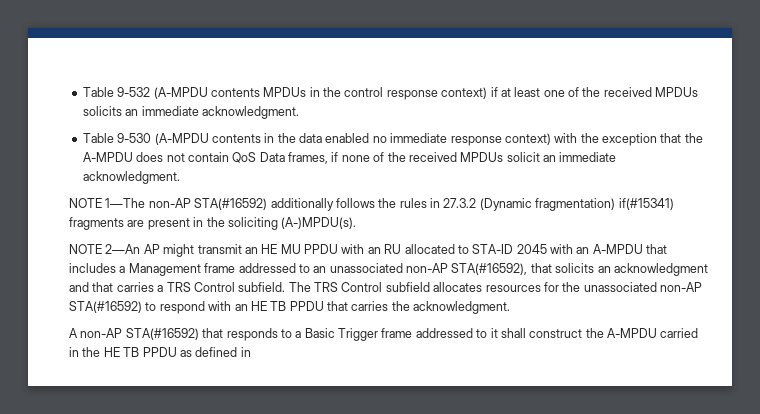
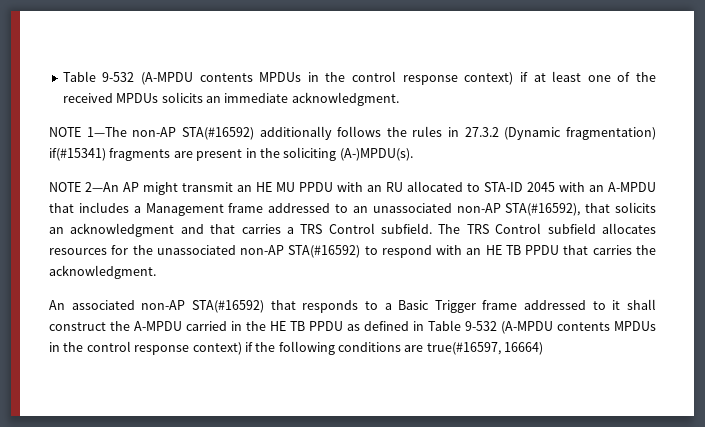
[82,133,703,146] [82,152,617,164] [82,171,180,184] // Table 9-530 (A-MPDU contents in the data enabled no immediate response context) with the exception that the A-MPDU does not contain QoS Data frames, if none of the received MPDUs solicit an immediate acknowledgment. -> (399, 99) none
[69,328,78,338] A -> [49,300,135,310] An associated
(251, 352) none -> [428,320,656,334] [49,341,544,355] Table 9-532 (A-MPDU contents MPDUs in the control response context) if the following conditions are true(#16597, 16664)

